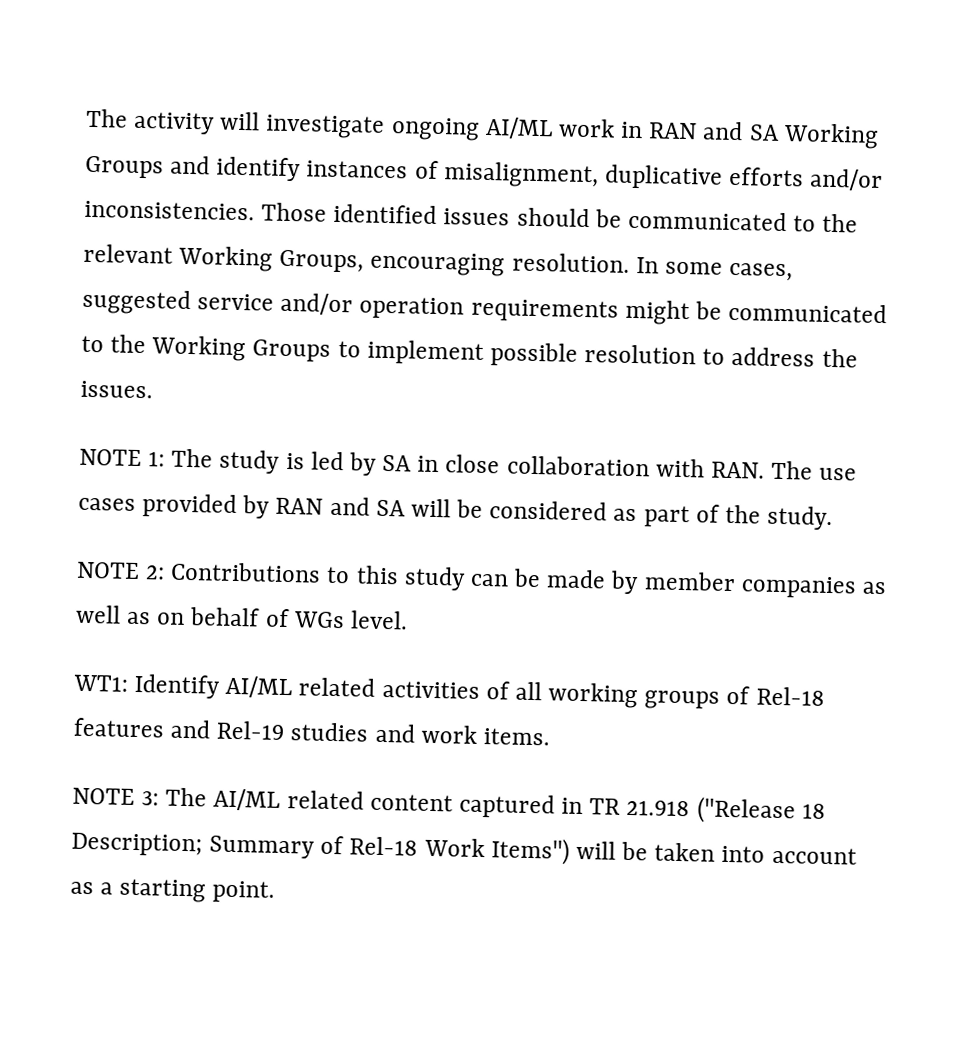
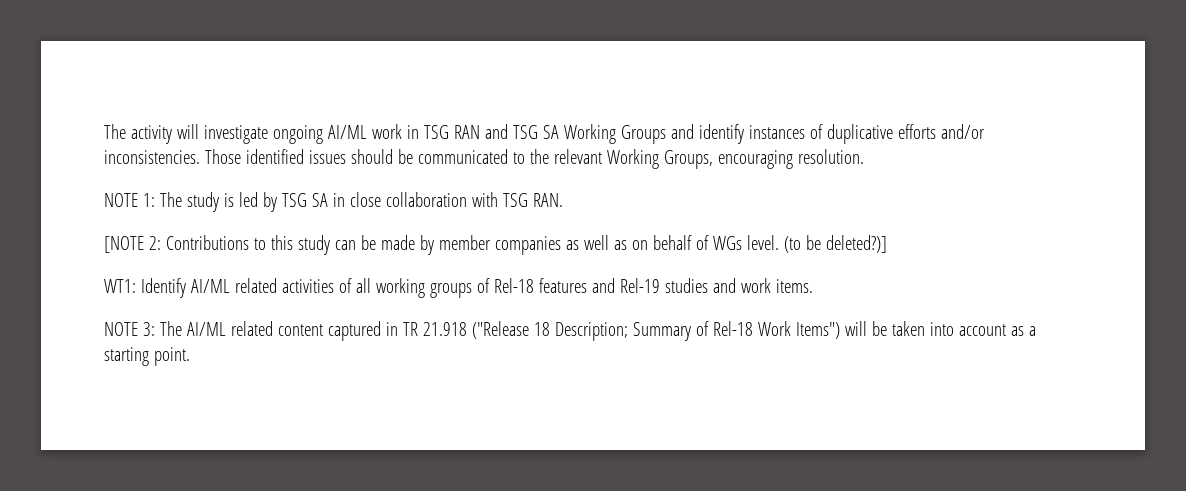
[648,121,744,141] RAN and -> [423,124,538,139] TSG RAN and TSG
[442,161,599,189] misalignment, -> (823, 131) none
[635,257,794,282] [82,288,888,326] [81,334,858,368] [80,380,153,399] In some cases, suggested service and/or operation requirements might be communicated to the Working Groups to implement possible resolution to address the issues. -> (864, 156) none
(377, 464) none -> [281,193,307,207] TSG
(705, 468) none -> [502,193,528,207] TSG
[771,460,858,481] [78,493,834,531] [76,561,140,580] The use cases provided by RAN and SA will be considered as part of the study. // NOTE -> [104,236,144,253] // [NOTE
(408, 620) none -> [783,235,887,253] (to be deleted?)]

